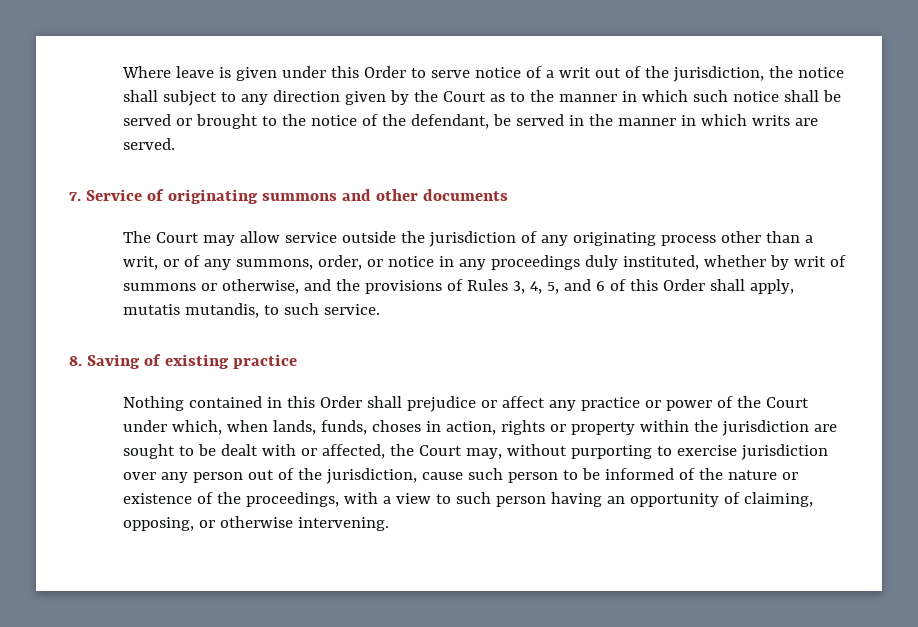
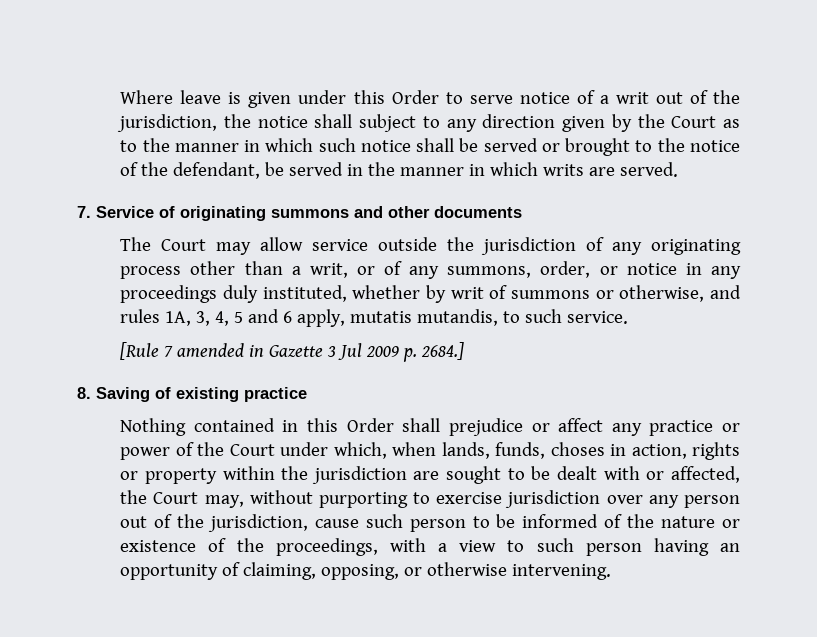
[336,279,509,294] the provisions of Rules -> [120,309,192,326] rules 1A,
[547,282,560,294] 5, -> [234,312,244,323] 5
[610,279,746,291] of this Order shall -> (293, 317) none
(381, 309) none -> [120,342,465,362] // [Rule 7 amended in Gazette 3 Jul 2009 p. 2684.]

